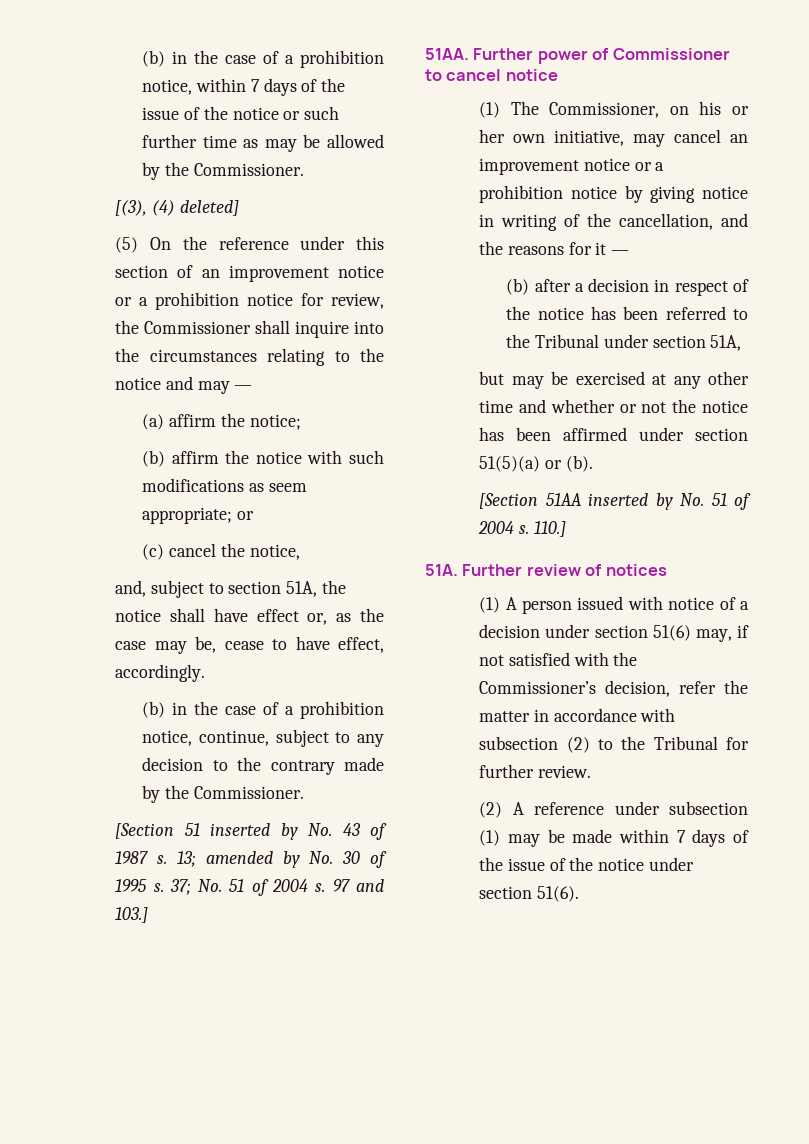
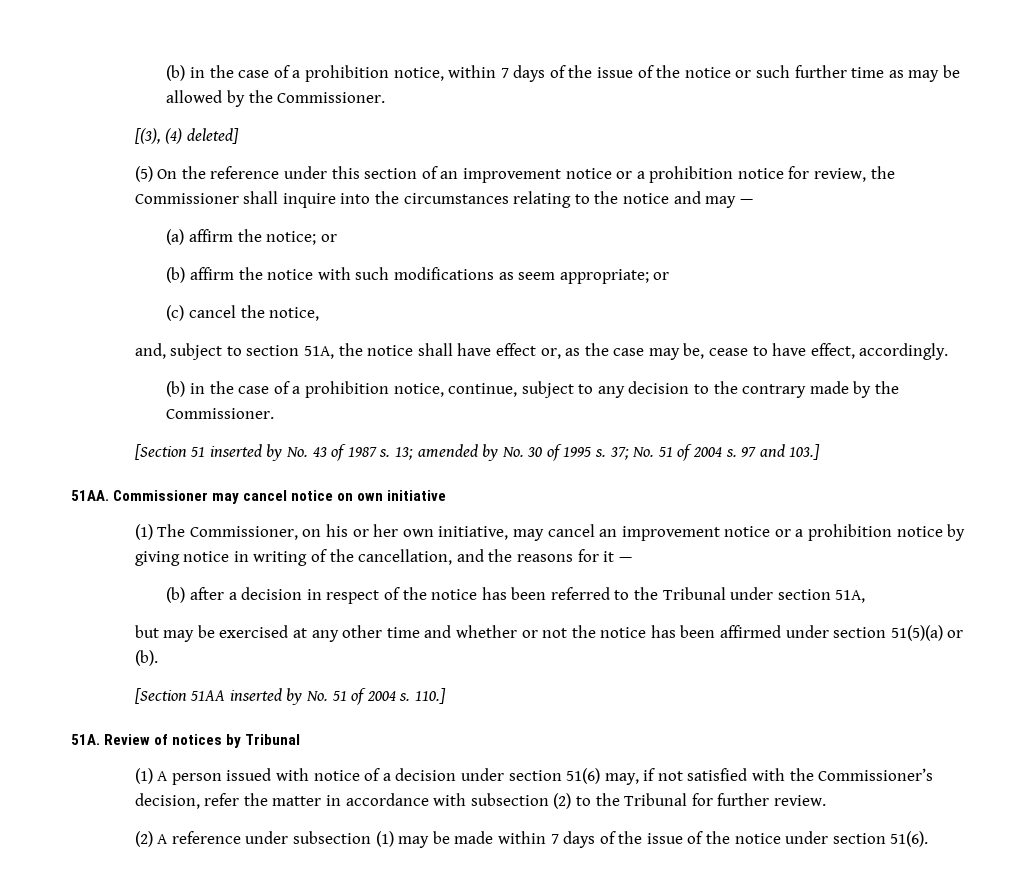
(301, 422) none -> [320,234,337,242] or
[473,48,730,64] [425,69,442,81] Further power of Commissioner to -> [113,490,240,504] Commissioner may
(558, 75) none -> [337,490,447,501] on own initiative
[462,564,581,576] Further review -> [104,734,151,745] Review
(667, 570) none -> [226,734,301,748] by Tribunal

